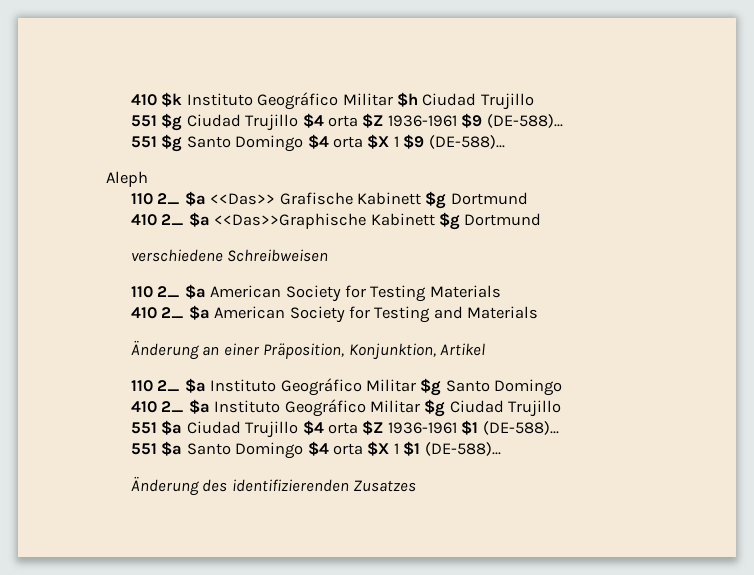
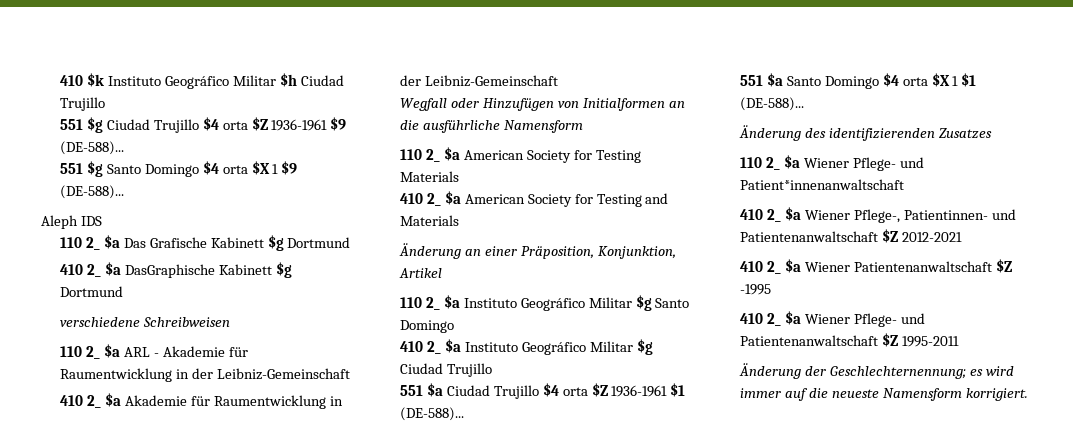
[130,191,276,206] // 110 2_ $a <<Das>> -> [80,216,102,226] [60,235,146,250] IDS // 110 2_ $a Das
[214,213,367,229] <<Das>>Graphische -> [124,264,215,278] DasGraphische
(329, 255) none -> [60,344,248,359] [60,368,350,382] [60,393,343,409] [400,75,558,87] [400,98,685,111] [400,120,583,133] // 110 2_ $a ARL - Akademie für Raumentwicklung in der Leibniz-Gemeinschaft // 410 2_ $a Akademie für Raumentwicklung in der Leibniz-Gemeinschaft // Wegfall oder Hinzufügen von Initialformen an die ausführliche Namensform
(417, 486) none -> [740,155,924,171] [740,179,905,190] [740,207,1016,223] [740,229,962,243] [740,259,1012,274] [740,284,772,295] [740,311,925,327] [740,333,959,347] [739,363,1014,379] [740,388,1028,401] // 110 2_ $a Wiener Pflege- und Patient*innenanwaltschaft // 410 2_ $a Wiener Pflege-, Patientinnen- und Patientenanwaltschaft $Z 2012-2021 // 410 2_ $a Wiener Patientenanwaltschaft $Z -1995 // 410 2_ $a Wiener Pflege- und Patientenanwaltschaft $Z 1995-2011 // Änderung der Geschlechternennung; es wird immer auf die neueste Namensform korrigiert.

